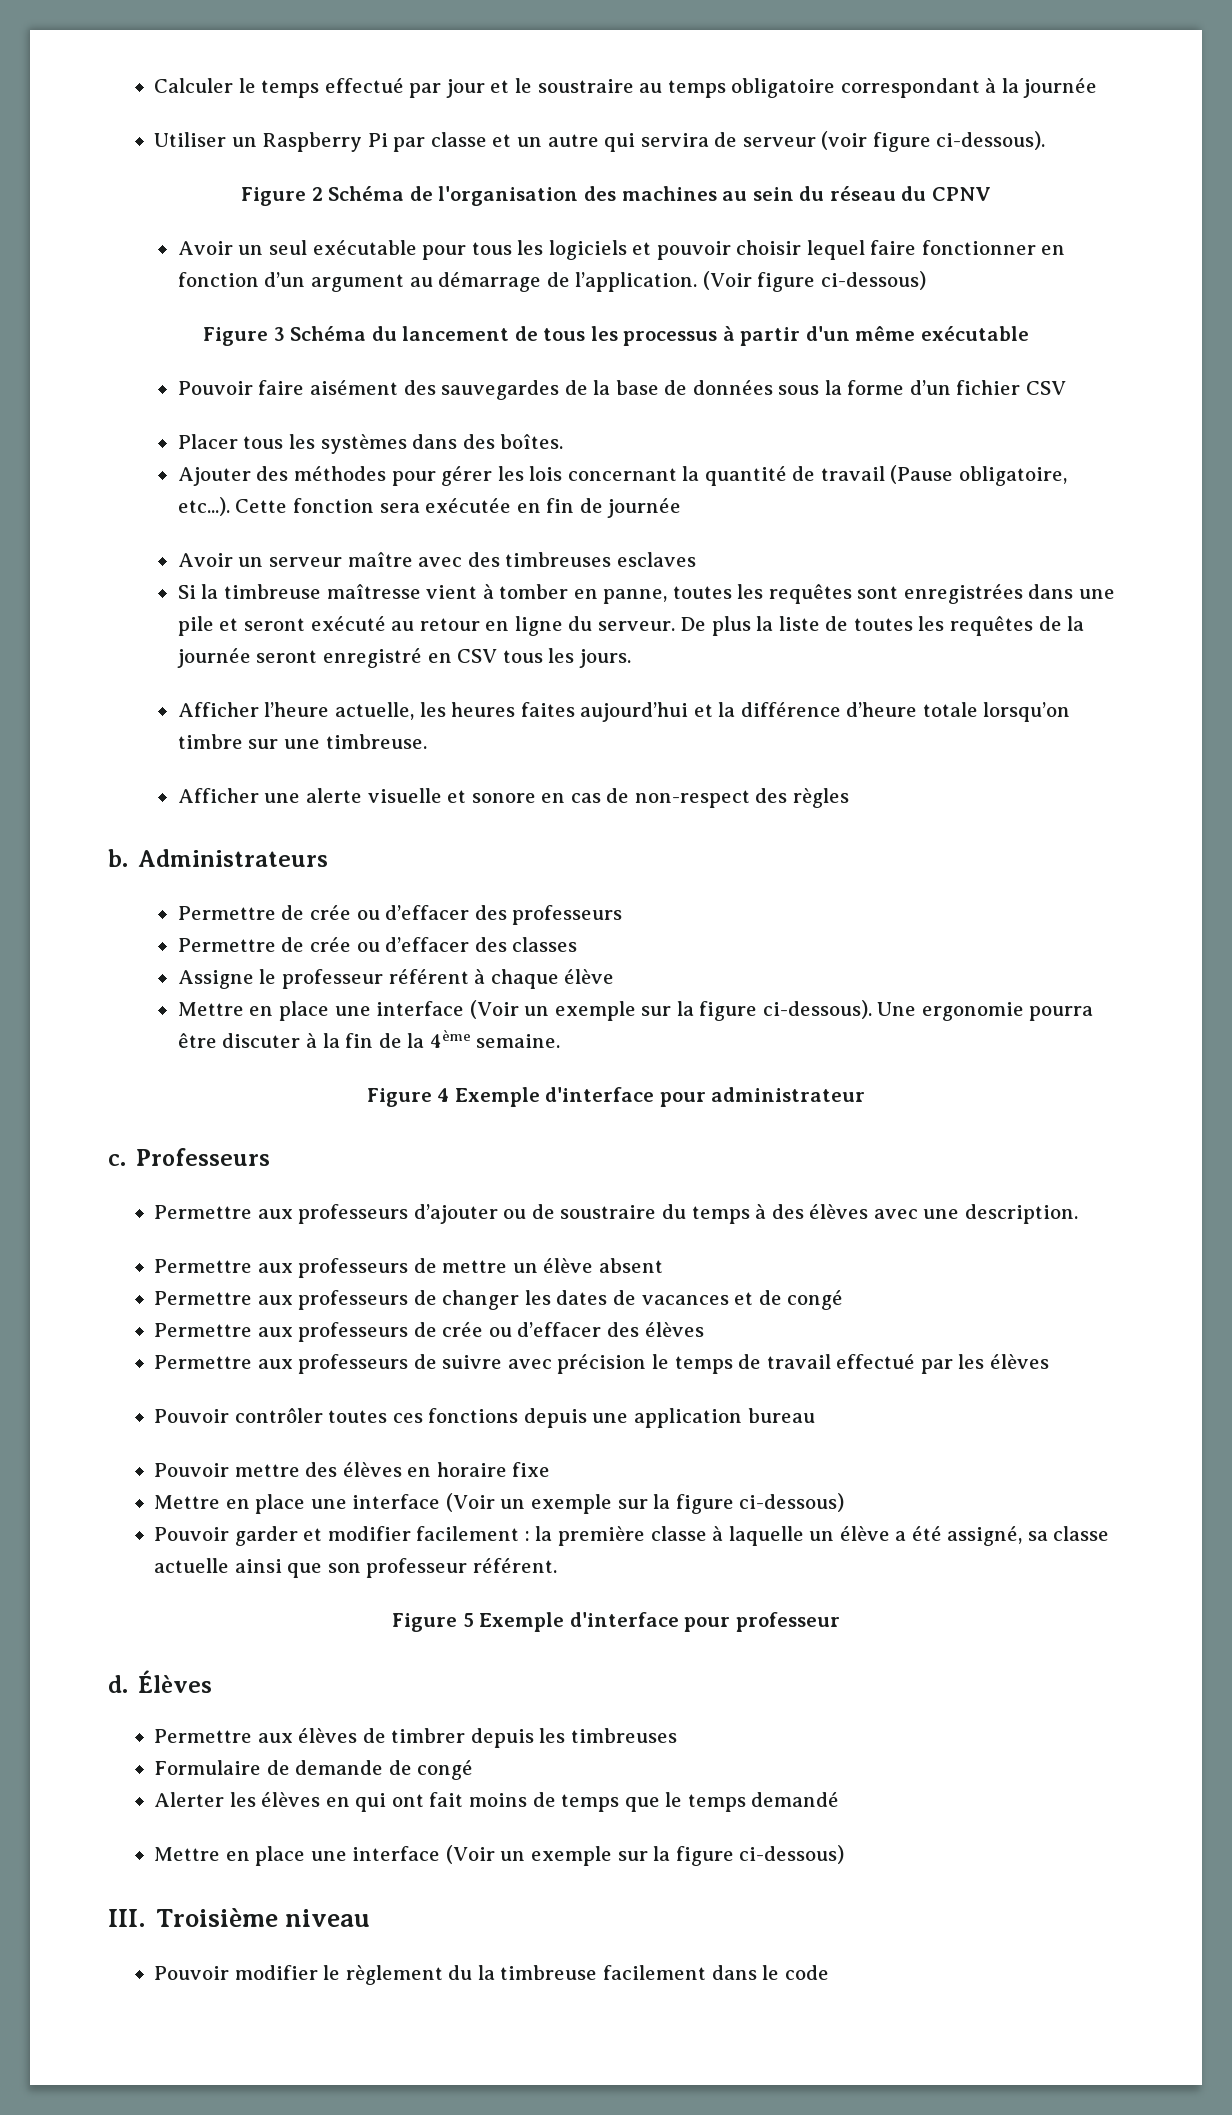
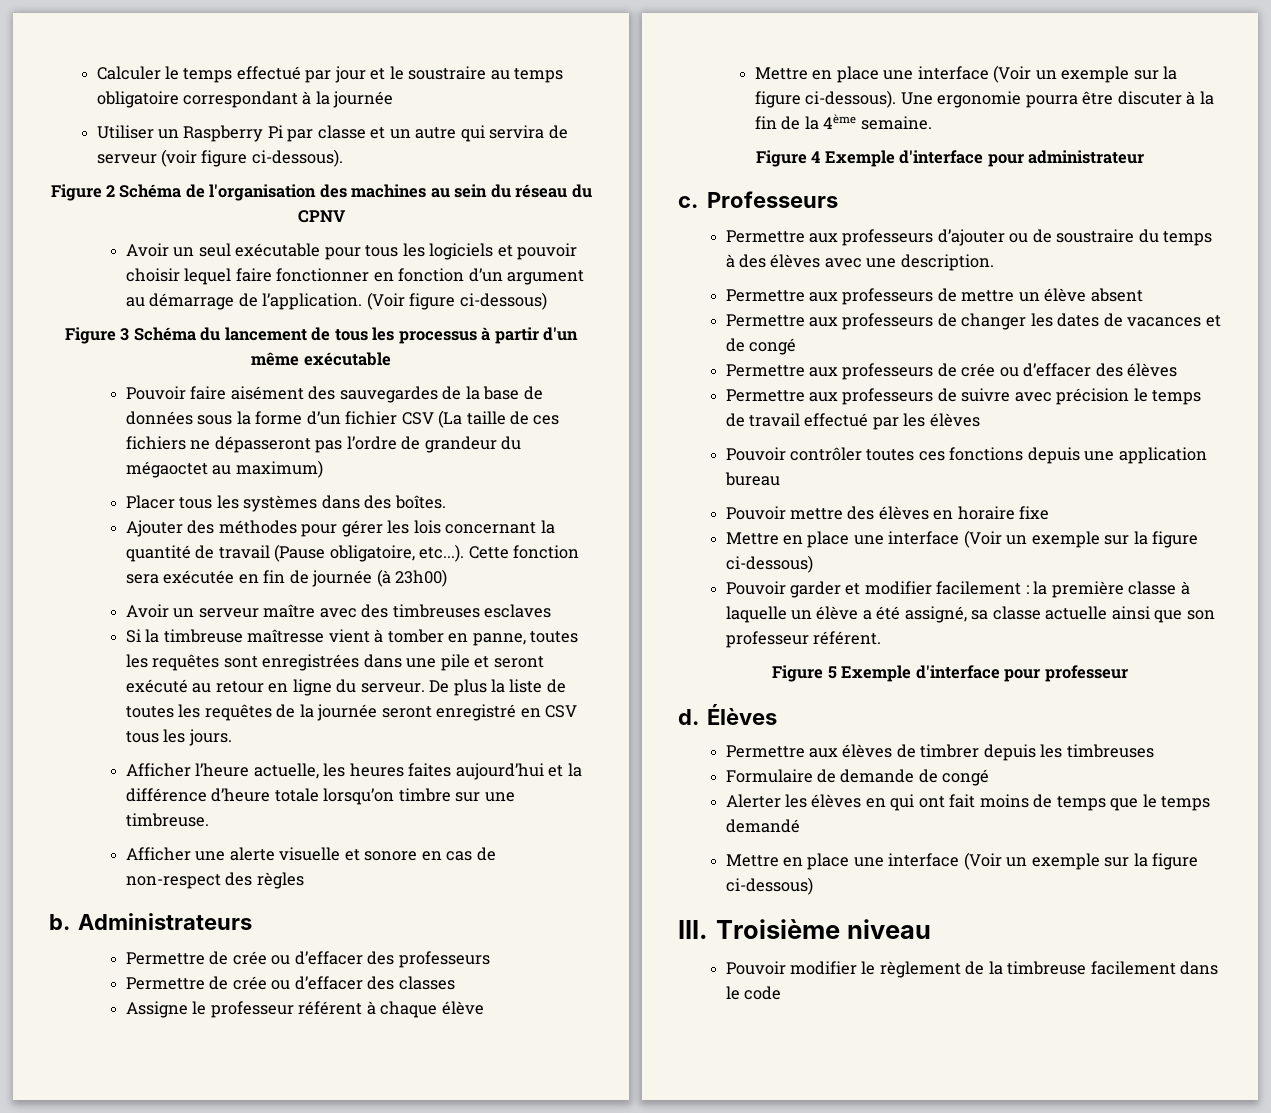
(1066, 388) none -> [438,410,560,428] [125,436,522,453] [125,460,323,478] (La taille de ces fichiers ne dépasseront pas l’ordre de grandeur du mégaoctet au maximum)
(682, 508) none -> [376,569,448,587] (à 23h00)
[448,1965,473,1980] du -> [965,961,985,975] de

